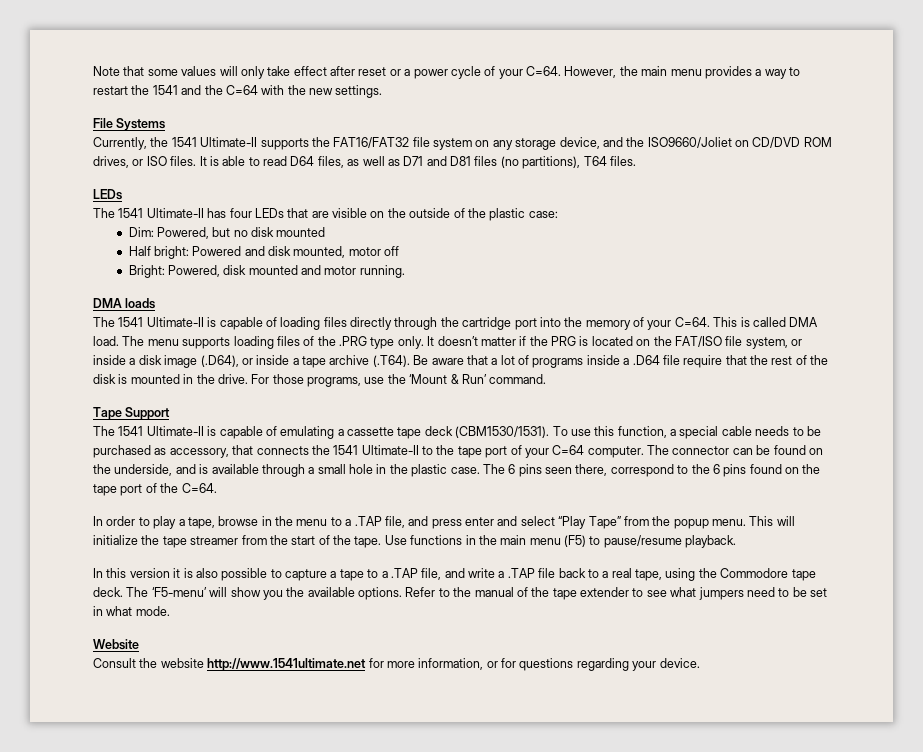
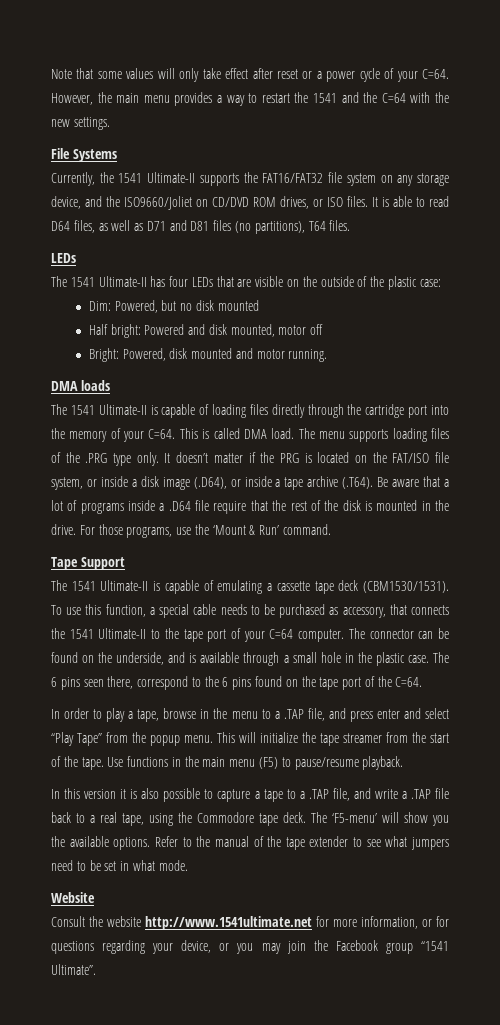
[659,658,700,668] device. -> [181,940,449,954] [51,964,96,975] device, or you may join the Facebook group “1541 Ultimate”.

